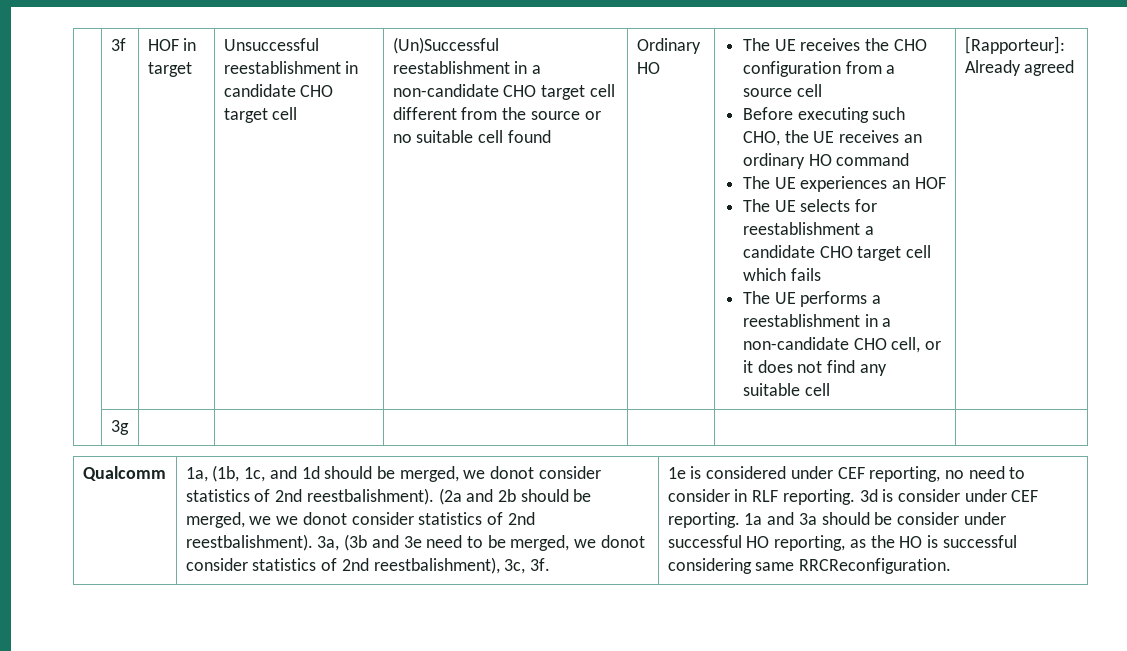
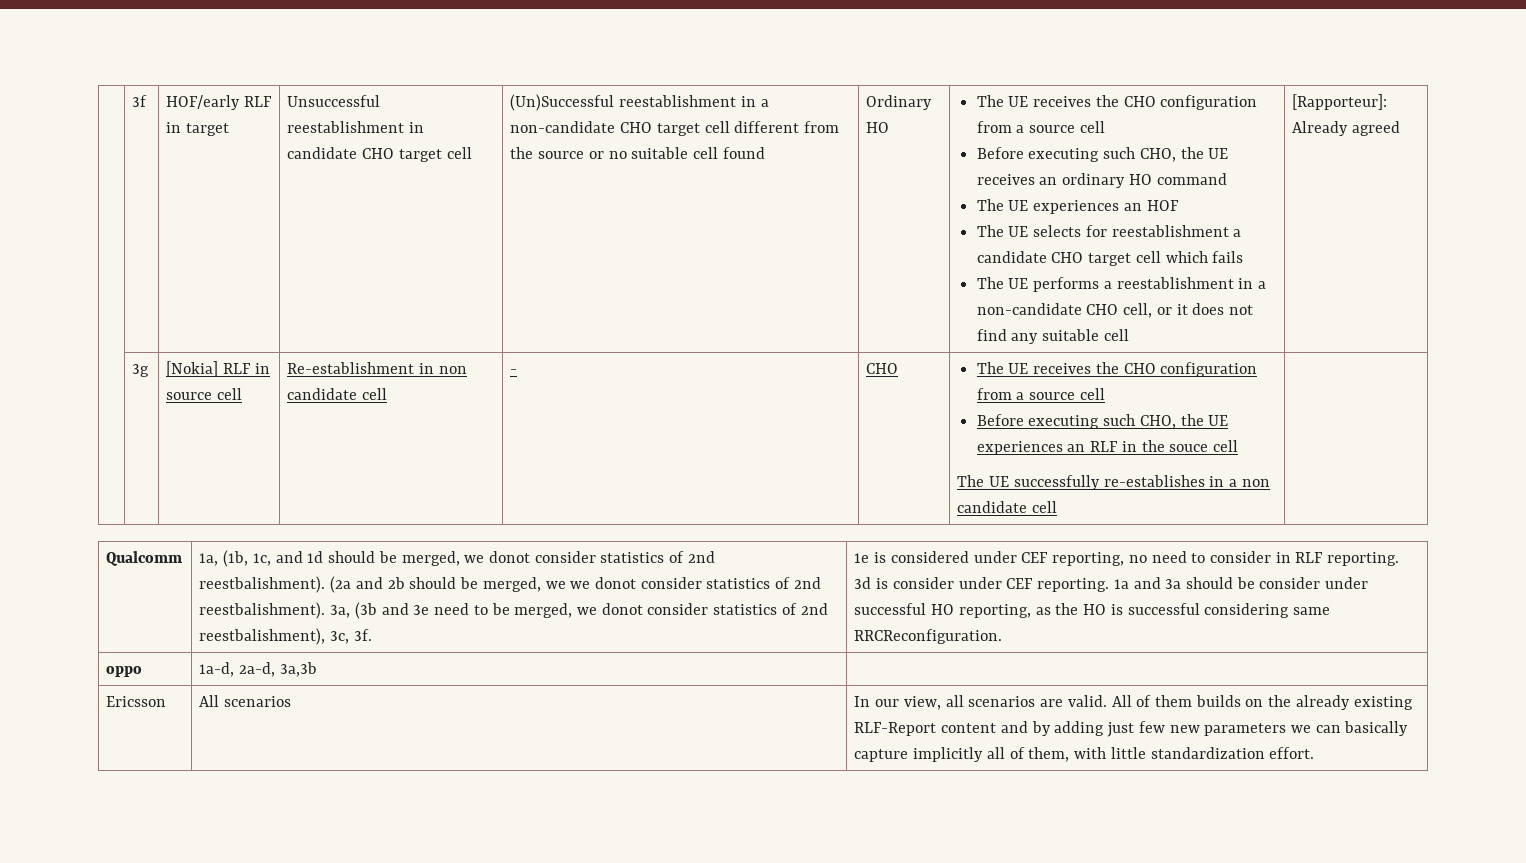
[147,39,179,51] HOF -> [166,95,273,110] HOF/early RLF
(129, 427) | | | | -> [166,361,270,377] [166,388,243,400] [287,362,467,374] [287,388,388,400] [510,369,518,374] [866,363,899,374] [976,362,1258,377] [976,388,1105,400] [976,414,1229,429] [976,440,1239,455] [957,475,1270,490] [957,501,1058,513] [Nokia] RLF in source cell | Re-establishment in non candidate cell | - | CHO | The UE receives the CHO configuration from a source cell // Before executing such CHO, the UE experiences an RLF in the souce cell // The UE successfully re-establishes in a non candidate cell
(952, 566) none -> [106,666,143,677] [199,662,317,677] [106,696,167,707] [199,695,292,707] [854,695,1413,710] [854,721,1409,737] [854,747,1315,762] // oppo | 1a-d, 2a-d, 3a,3b | // Ericsson | All scenarios | In our view, all scenarios are valid. All of them builds on the already existing RLF-Report content and by adding just few new parameters we can basically capture implicitly all of them, with little standardization effort.

